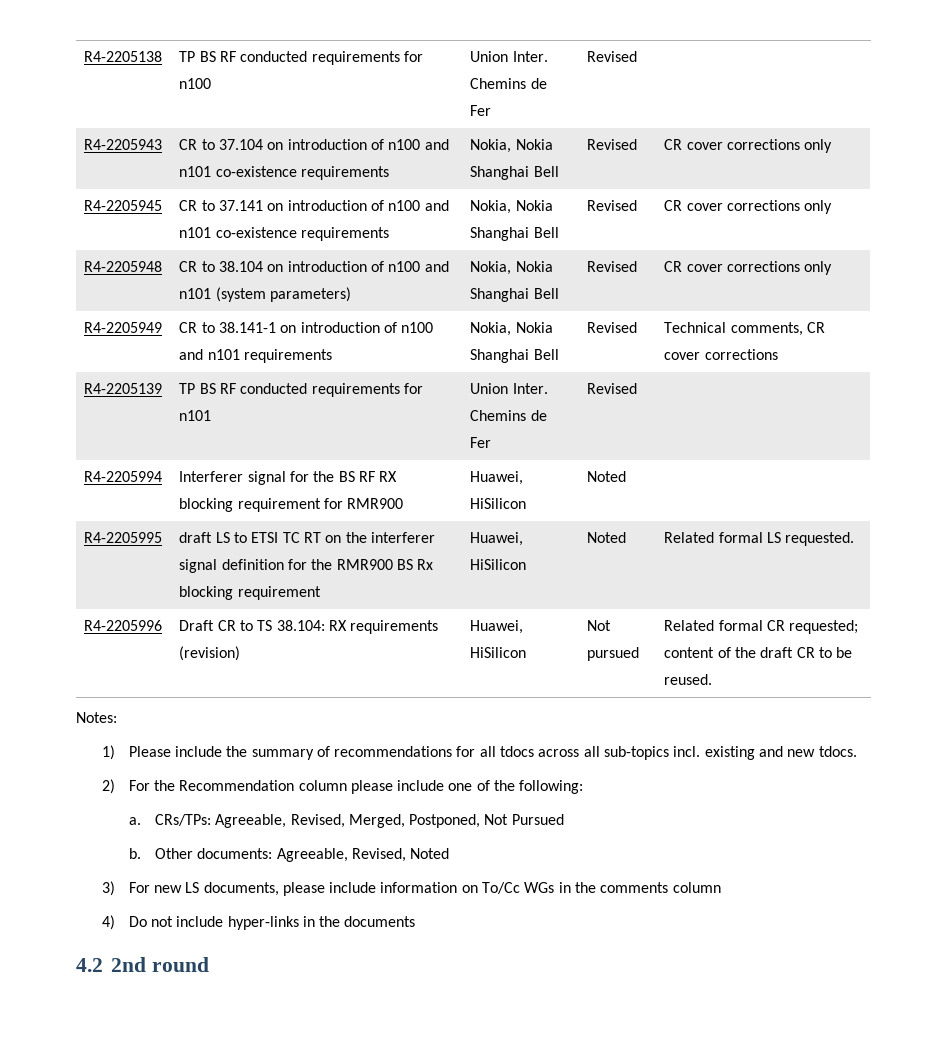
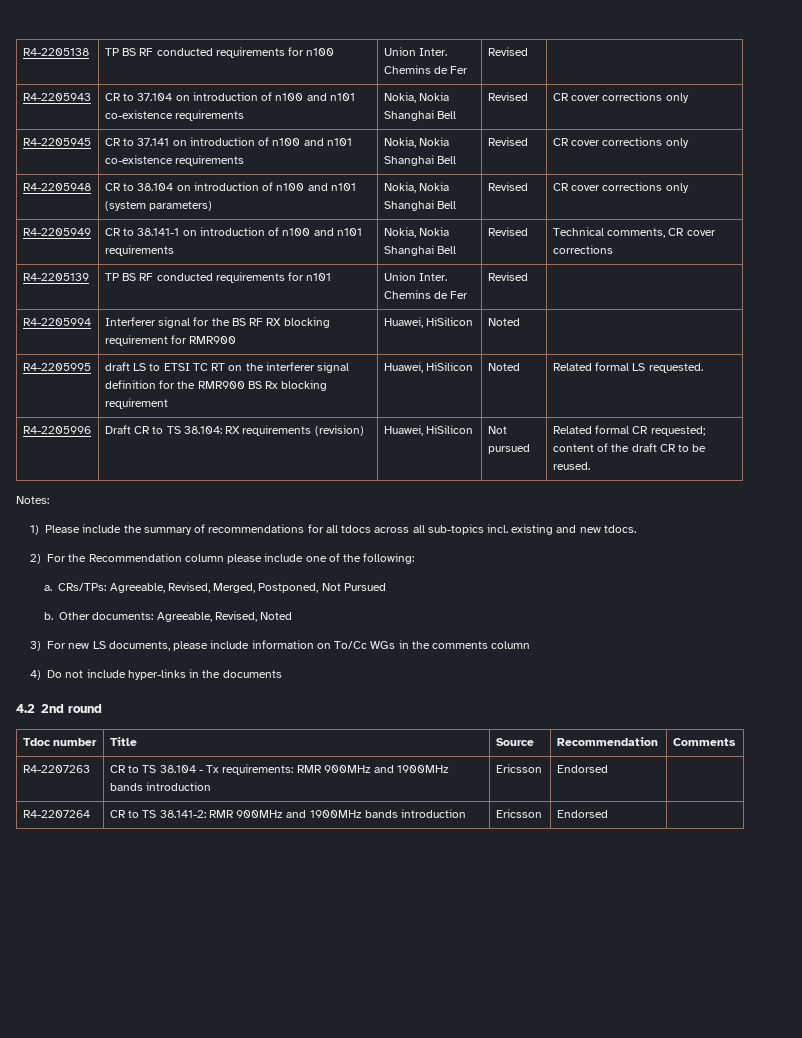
(209, 964) none -> [22,738,98,746] [109,737,137,746] [495,738,534,746] [556,737,658,746] [672,738,736,746] [22,765,90,773] [109,764,450,775] [109,782,212,791] [495,764,542,773] [556,765,608,773] [22,810,90,818] [109,809,466,818] [495,809,542,818] [556,810,608,818] // Tdoc number | Title | Source | Recommendation | Comments // R4-2207263 | CR to TS 38.104 - Tx requirements: RMR 900MHz and 1900MHz bands introduction | Ericsson | Endorsed | // R4-2207264 | CR to TS 38.141-2: RMR 900MHz and 1900MHz bands introduction | Ericsson | Endorsed |

